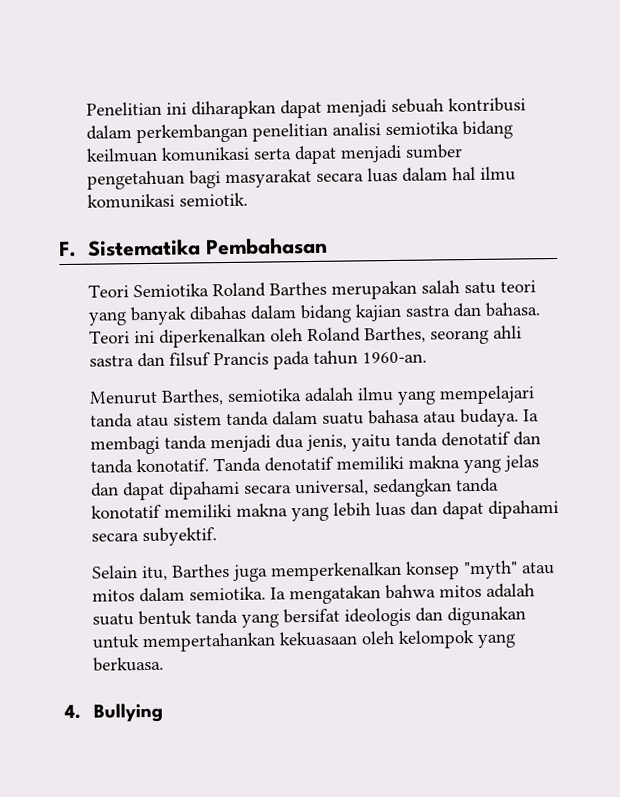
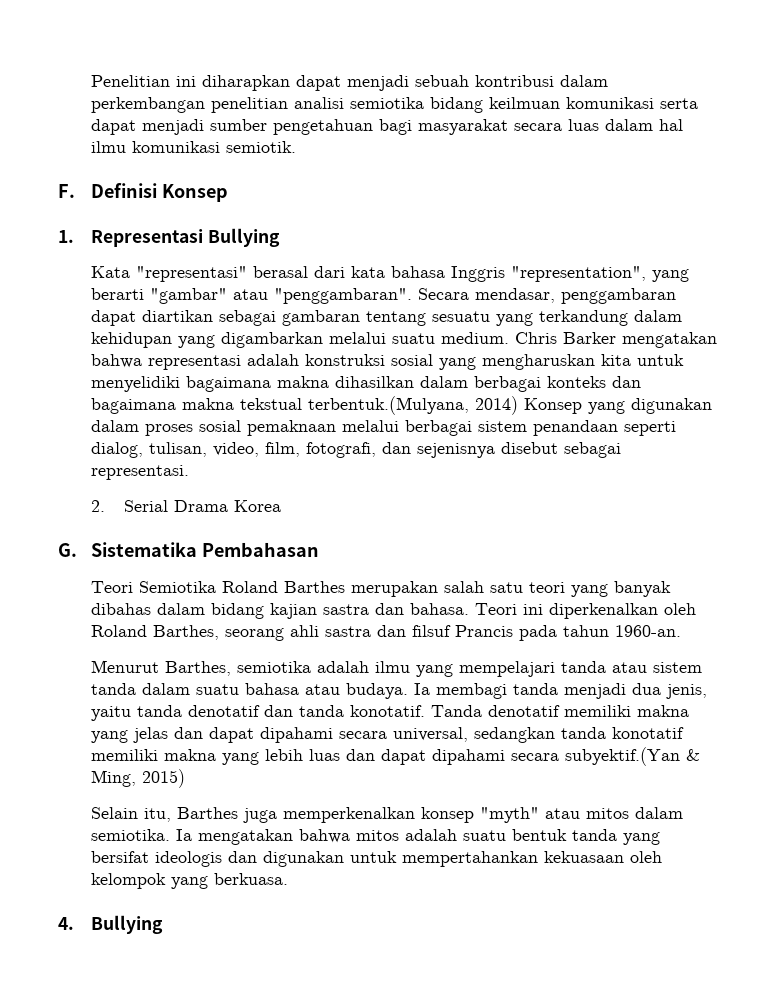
(77, 249) none -> [90,183,228,202] [58,228,280,247] [90,266,689,282] [90,288,676,304] [90,310,682,326] [90,332,717,348] [90,354,684,370] [90,376,641,392] [90,396,712,415] [90,420,676,436] [90,442,621,458] [90,465,189,480] [90,500,281,512] [58,543,77,557] Definisi Konsep // 1. Representasi Bullying // Kata "representasi" berasal dari kata bahasa Inggris "representation", yang berarti "gambar" atau "penggambaran". Secara mendasar, penggambaran dapat diartikan sebagai gambaran tentang sesuatu yang terkandung dalam kehidupan yang digambarkan melalui suatu medium. Chris Barker mengatakan bahwa representasi adalah konstruksi sosial yang mengharuskan kita untuk menyelidiki bagaimana makna dihasilkan dalam berbagai konteks dan bagaimana makna tekstual terbentuk.(Mulyana, 2014) Konsep yang digunakan dalam proses sosial pemaknaan melalui berbagai sistem penandaan seperti dialog, tulisan, video, film, fotografi, dan sejenisnya disebut sebagai representasi. // 2. Serial Drama Korea // G.
[141,527,217,547] subyektif. -> [564,747,700,766] [90,769,185,788] subyektif.(Yan & Ming, 2015)

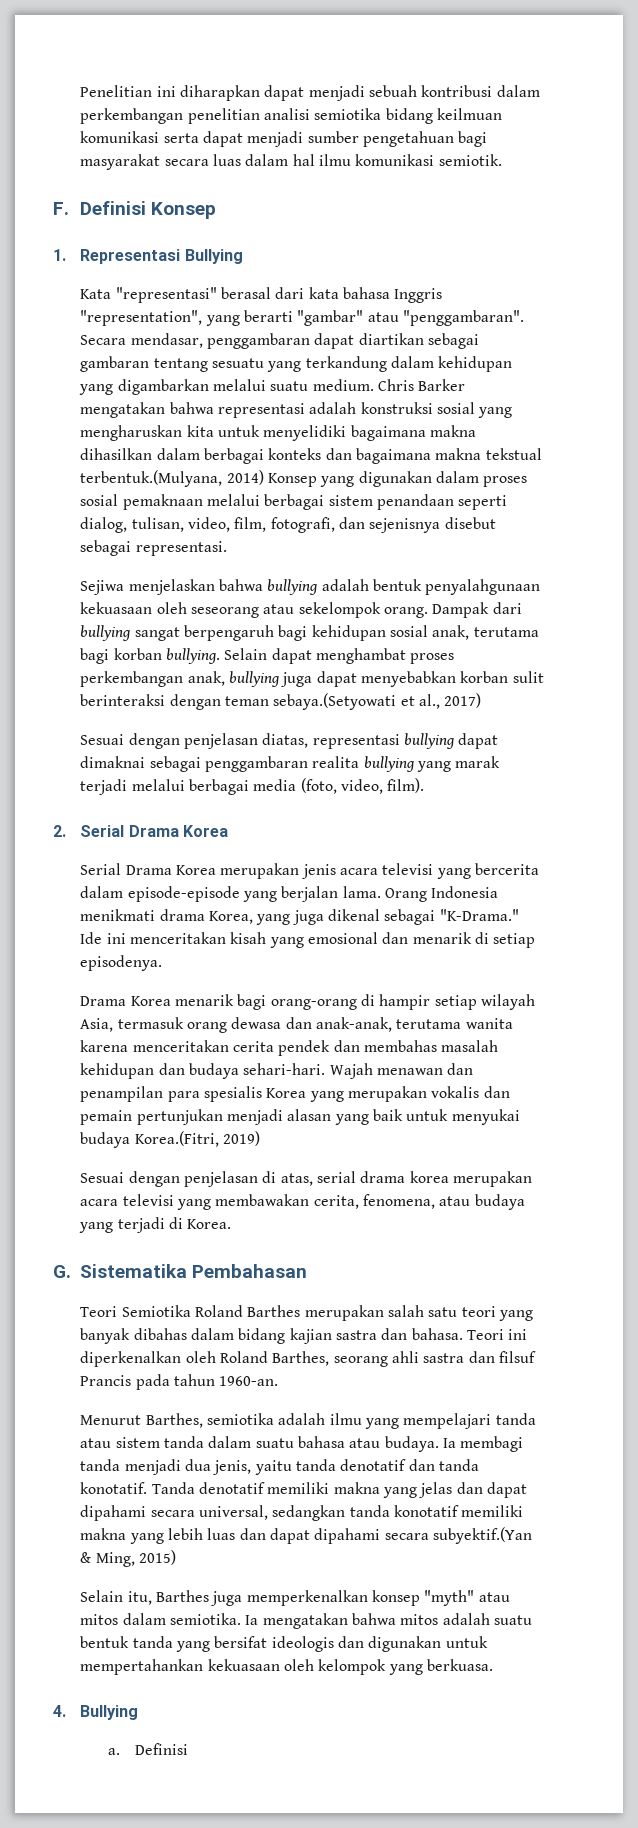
[90,500,281,512] 2. Serial Drama Korea -> [80,579,541,595] [80,602,522,618] [80,625,539,641] [80,648,455,664] [80,671,544,687] [80,693,482,710] [80,733,499,749] [80,756,501,772] [80,778,425,795] [53,825,228,837] [80,863,539,879] [80,886,499,902] [80,909,519,925] [80,932,536,948] [80,955,163,971] [80,994,535,1010] [80,1017,513,1033] [80,1040,499,1056] [80,1063,474,1079] [80,1086,510,1102] [80,1109,520,1125] [80,1131,260,1148] [80,1171,532,1187] [80,1194,525,1210] [79,1217,232,1233] Sejiwa menjelaskan bahwa bullying adalah bentuk penyalahgunaan kekuasaan oleh seseorang atau sekelompok orang. Dampak dari bullying sangat berpengaruh bagi kehidupan sosial anak, terutama bagi korban bullying. Selain dapat menghambat proses perkembangan anak, bullying juga dapat menyebabkan korban sulit berinteraksi dengan teman sebaya.(Setyowati et al., 2017) // Sesuai dengan penjelasan diatas, representasi bullying dapat dimaknai sebagai penggambaran realita bullying yang marak terjadi melalui berbagai media (foto, video, film). // 2. Serial Drama Korea // Serial Drama Korea merupakan jenis acara televisi yang bercerita dalam episode-episode yang berjalan lama. Orang Indonesia menikmati drama Korea, yang juga dikenal sebagai "K-Drama." Ide ini menceritakan kisah yang emosional dan menarik di setiap episodenya. // Drama Korea menarik bagi orang-orang di hampir setiap wilayah Asia, termasuk orang dewasa dan anak-anak, terutama wanita karena menceritakan cerita pendek dan membahas masalah kehidupan dan budaya sehari-hari. Wajah menawan dan penampilan para spesialis Korea yang merupakan vokalis dan pemain pertunjukan menjadi alasan yang baik untuk menyukai budaya Korea.(Fitri, 2019) // Sesuai dengan penjelasan di atas, serial drama korea merupakan acara televisi yang membawakan cerita, fenomena, atau budaya yang terjadi di Korea.
(163, 924) none -> [107,1743,188,1755] // a. Definisi

